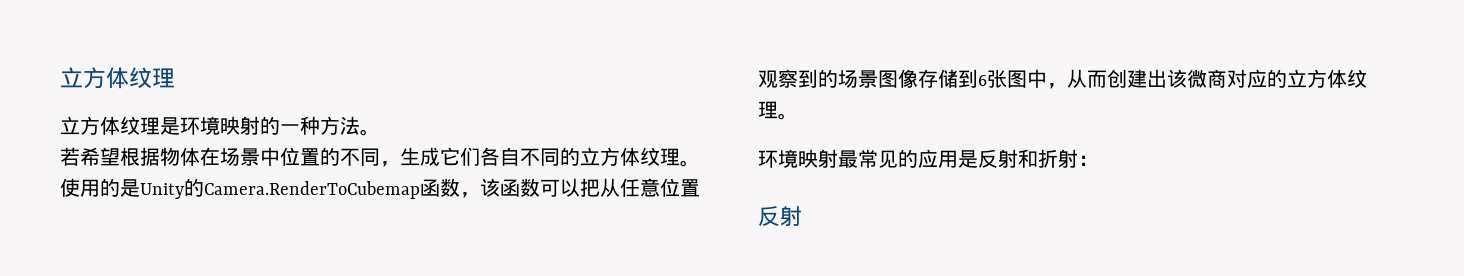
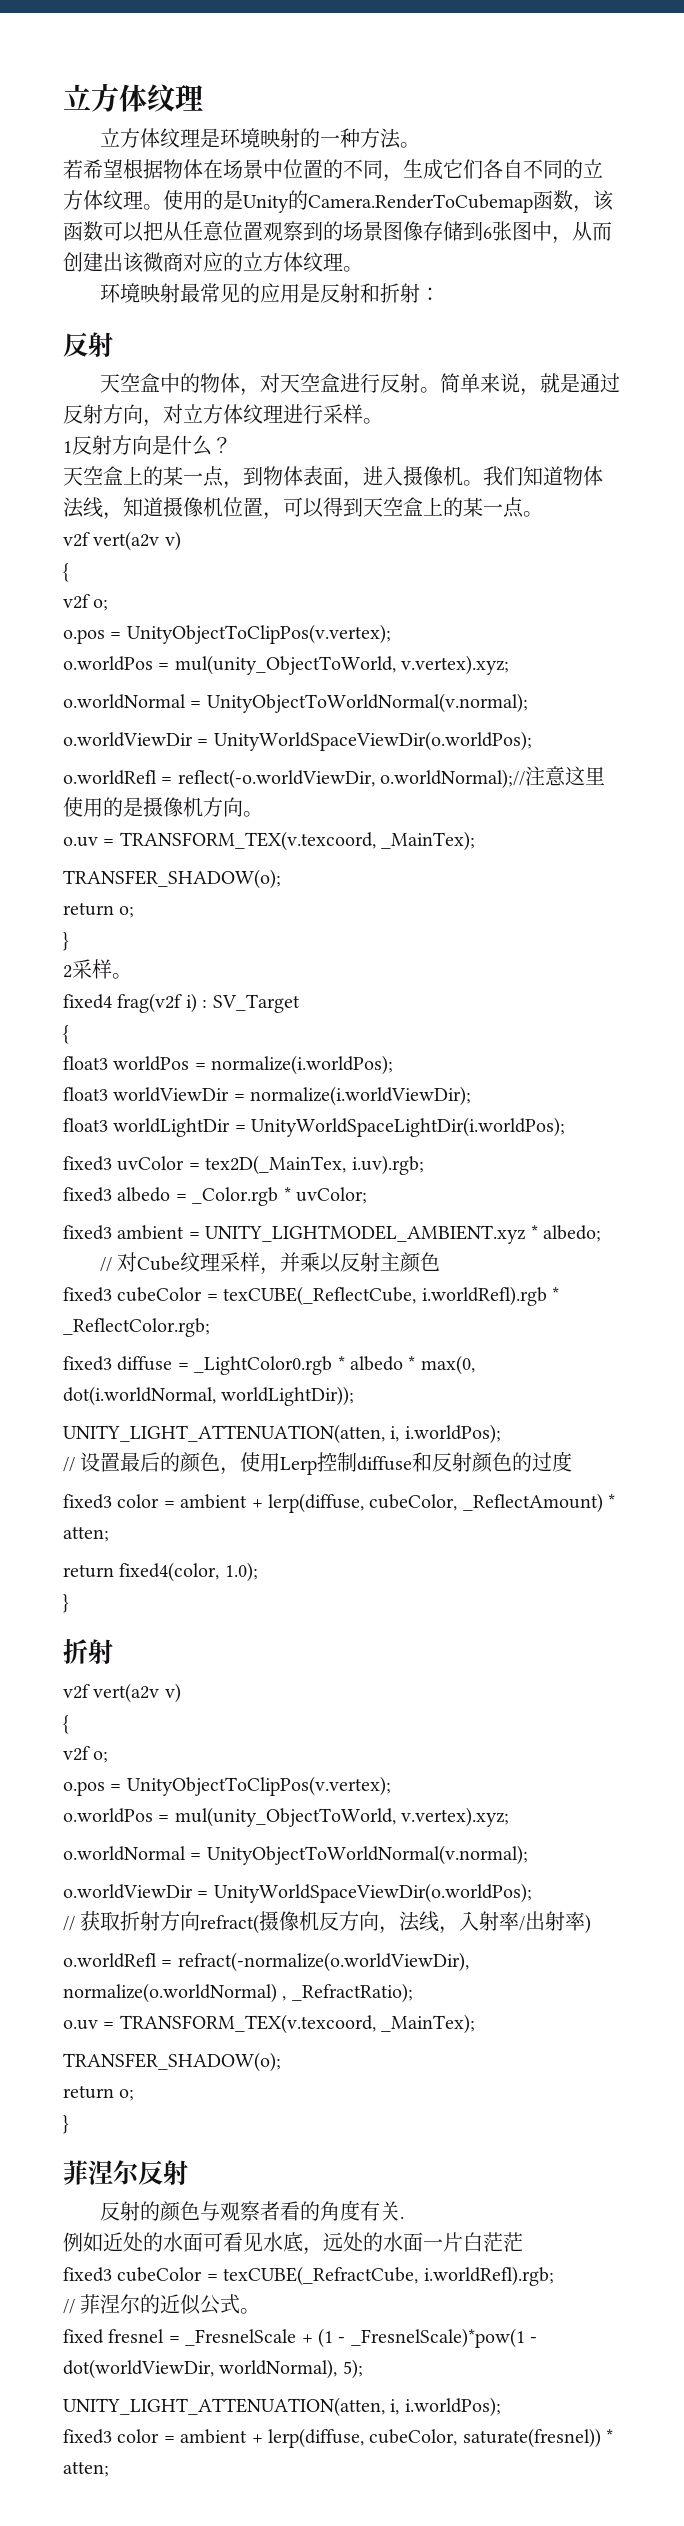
(802, 216) none -> [99,373,620,396] [63,404,383,427] [63,435,232,456] [63,466,603,489] [63,497,543,520] [63,531,181,551] [63,563,69,582] [63,594,109,611] [63,624,391,644] [63,655,510,675] [63,693,528,713] [63,731,532,751] [63,766,606,789] [63,797,263,817] [63,831,476,851] [63,869,281,889] [63,902,135,918] [63,932,69,951] [63,959,132,979] [63,993,300,1013] [63,1025,69,1044] [63,1055,394,1075] [63,1086,472,1106] [63,1117,566,1137] [63,1155,424,1175] [63,1187,367,1206] [63,1225,601,1244] [99,1252,440,1275] [63,1286,559,1306] [63,1318,210,1337] [63,1355,475,1375] [63,1386,355,1406] [63,1424,501,1444] [63,1451,573,1475] [63,1493,616,1513] [63,1526,109,1542] [63,1562,258,1582] [63,1594,69,1613] [63,1639,113,1664] [63,1683,181,1703] [63,1715,69,1734] [63,1746,109,1763] [63,1776,391,1796] [63,1807,510,1827] [63,1845,528,1865] [63,1883,532,1903] [63,1911,592,1934] [63,1952,469,1972] [63,1983,413,2003] [63,2014,476,2034] [63,2052,281,2072] [63,2085,135,2101] [63,2115,69,2134] [63,2160,188,2185] [99,2200,404,2222] [63,2232,523,2255] [63,2266,554,2286] [63,2294,261,2315] [63,2328,538,2348] [63,2359,363,2379] [63,2397,501,2417] [63,2428,614,2448] [63,2461,109,2477] // 天空盒中的物体，对天空盒进行反射。简单来说，就是通过反射方向，对立方体纹理进行采样。 // 1反射方向是什么？ // 天空盒上的某一点，到物体表面，进入摄像机。我们知道物体法线，知道摄像机位置，可以得到天空盒上的某一点。 // v2f vert(a2v v) // { // v2f o; // o.pos = UnityObjectToClipPos(v.vertex); // o.worldPos = mul(unity_ObjectToWorld, v.vertex).xyz; // o.worldNormal = UnityObjectToWorldNormal(v.normal); // o.worldViewDir = UnityWorldSpaceViewDir(o.worldPos); // o.worldRefl = reflect(-o.worldViewDir, o.worldNormal);//注意这里使用的是摄像机方向。 // o.uv = TRANSFORM_TEX(v.texcoord, _MainTex); // TRANSFER_SHADOW(o); // return o; // } // 2采样。 // fixed4 frag(v2f i) : SV_Target // { // float3 worldPos = normalize(i.worldPos); // float3 worldViewDir = normalize(i.worldViewDir); // float3 worldLightDir = UnityWorldSpaceLightDir(i.worldPos); // fixed3 uvColor = tex2D(_MainTex, i.uv).rgb; // fixed3 albedo = _Color.rgb * uvColor; // fixed3 ambient = UNITY_LIGHTMODEL_AMBIENT.xyz * albedo; // // 对Cube纹理采样，并乘以反射主颜色 // fixed3 cubeColor = texCUBE(_ReflectCube, i.worldRefl).rgb * _ReflectColor.rgb; // fixed3 diffuse = _LightColor0.rgb * albedo * max(0, dot(i.worldNormal, worldLightDir)); // UNITY_LIGHT_ATTENUATION(atten, i, i.worldPos); // // 设置最后的颜色，使用Lerp控制diffuse和反射颜色的过度 // fixed3 color = ambient + lerp(diffuse, cubeColor, _ReflectAmount) * atten; // return fixed4(color, 1.0); // } // 折射 // v2f vert(a2v v) // { // v2f o; // o.pos = UnityObjectToClipPos(v.vertex); // o.worldPos = mul(unity_ObjectToWorld, v.vertex).xyz; // o.worldNormal = UnityObjectToWorldNormal(v.normal); // o.worldViewDir = UnityWorldSpaceViewDir(o.worldPos); // // 获取折射方向refract(摄像机反方向，法线，入射率/出射率) // o.worldRefl = refract(-normalize(o.worldViewDir), normalize(o.worldNormal) , _RefractRatio); // o.uv = TRANSFORM_TEX(v.texcoord, _MainTex); // TRANSFER_SHADOW(o); // return o; // } // 菲涅尔反射 // 反射的颜色与观察者看的角度有关. // 例如近处的水面可看见水底，远处的水面一片白茫茫 // fixed3 cubeColor = texCUBE(_RefractCube, i.worldRefl).rgb; // // 菲涅尔的近似公式。 // fixed fresnel = _FresnelScale + (1 - _FresnelScale)*pow(1 - dot(worldViewDir, worldNormal), 5); // UNITY_LIGHT_ATTENUATION(atten, i, i.worldPos); // fixed3 color = ambient + lerp(diffuse, cubeColor, saturate(fresnel)) * atten;

